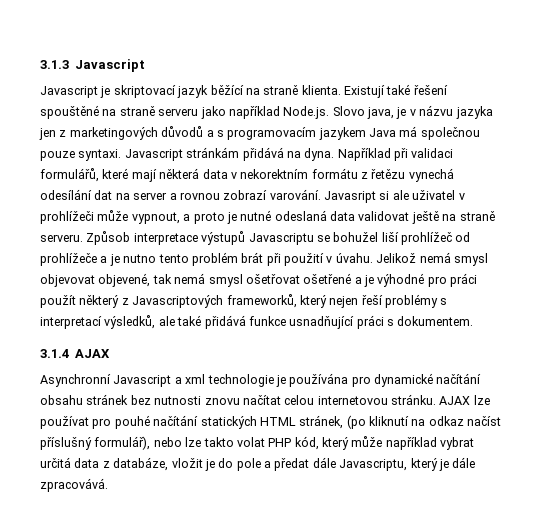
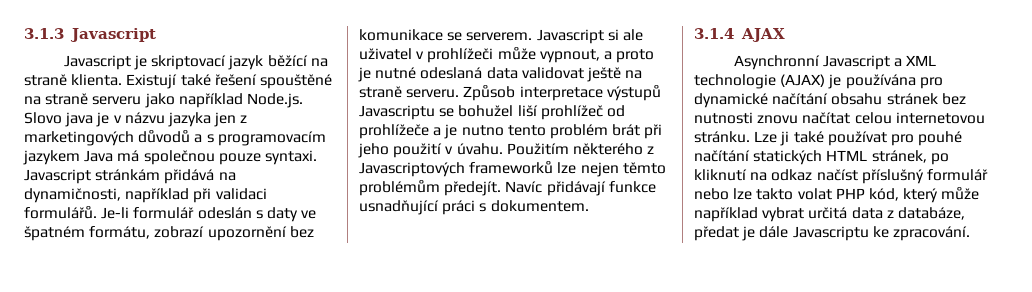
[367,107,394,119] java, -> [65,112,94,127] java
[304,148,454,161] [40,168,454,182] [40,189,376,203] dyna. Například při validaci formulářů, které mají některá data v nekorektním formátu z řetězu vynechá odesílání dat na server a rovnou zobrazí varování. Javasript -> [24,188,267,203] [24,206,317,222] [24,226,314,241] [359,29,604,44] dynamičnosti, například při validaci formulářů. Je-li formulář odeslán s daty ve špatném formátu, zobrazí upozornění bez komunikace se serverem. Javascript
(281, 259) none -> [358,143,389,158] jeho
[376,252,488,266] [40,273,478,287] [40,294,448,308] [40,315,246,329] Jelikož nemá smysl objevovat objevené, tak nemá smysl ošetřovat ošetřené a je výhodné pro práci použít některý z Javascriptových frameworků, který nejen řeší problémy s interpretací výsledků, ale také přidává -> [506,143,655,155] [359,161,666,177] [359,180,606,196] Použitím některého z Javascriptových frameworků lze nejen těmto problémům předejít. Navíc přidávají
[185,374,274,387] xml technologie -> [906,55,937,66] [694,74,826,89] XML technologie (AJAX)
[439,395,490,405] AJAX lze -> [754,131,824,146] Lze ji také
[346,415,366,429] (po -> [930,153,949,165] po
[94,436,151,450] formulář), -> [926,169,988,181] formulář
[171,457,476,471] [40,478,108,492] vložit je do pole a předat dále Javascriptu, který je dále zpracovává. -> [694,226,970,241] předat je dále Javascriptu ke zpracování.

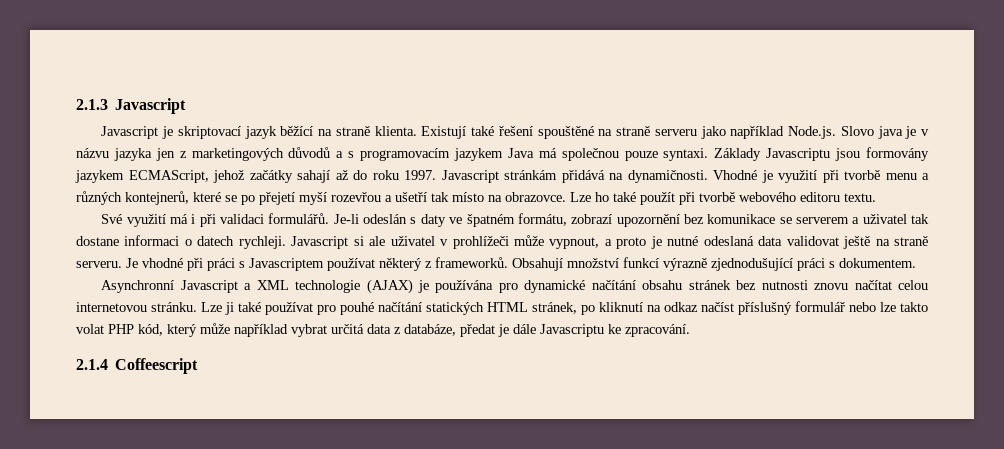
[24,28,64,39] 3.1.3 -> [76,99,108,110] 2.1.3
[24,169,236,184] [24,188,190,203] Javascript stránkám přidává na dynamičnosti, například -> [714,147,930,161] [75,170,929,183] [76,191,876,205] [101,214,196,227] Základy Javascriptu jsou formovány jazykem ECMAScript, jehož začátky sahají až do roku 1997. Javascript stránkám přidává na dynamičnosti. Vhodné je využití při tvorbě menu a různých kontejnerů, které se po přejetí myší rozevřou a ušetří tak místo na obrazovce. Lze ho také použít při tvorbě webového editoru textu. // Své využití má i
[133,207,195,219] formulář -> (359, 219) none
[466,32,533,41] serverem. -> [795,214,929,224] [76,235,286,249] serverem a uživatel tak dostane informaci o datech rychleji.
[463,85,661,101] [359,105,625,120] [359,124,663,139] [358,143,655,158] [359,161,666,177] [359,180,656,196] [359,200,439,215] Způsob interpretace výstupů Javascriptu se bohužel liší prohlížeč od prohlížeče a je nutno tento problém brát při jeho použití v úvahu. Použitím některého z Javascriptových frameworků lze nejen těmto problémům předejít. Navíc přidávají funkce usnadňující -> [126,257,793,271] Je vhodné při práci s Javascriptem používat některý z frameworků. Obsahují množství funkcí výrazně zjednodušující
[694,28,785,42] // 3.1.4 AJAX -> (916, 263) none
(970, 233) none -> [76,358,199,374] // 2.1.4 Coffeescript

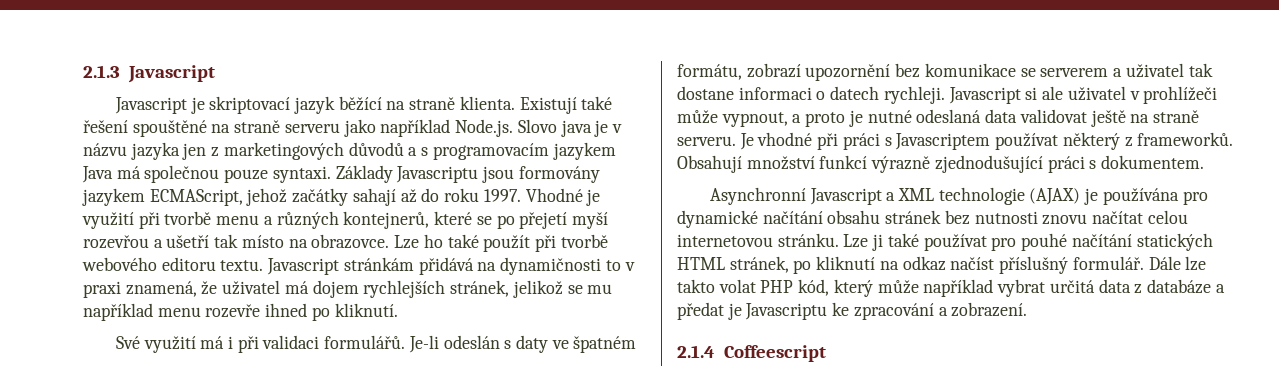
[441,170,708,183] Javascript stránkám přidává na dynamičnosti. -> (521, 195) none
(876, 197) none -> [267,257,635,275] [83,280,613,298] [83,303,398,321] Javascript stránkám přidává na dynamičnosti to v praxi znamená, že uživatel má dojem rychlejších stránek, jelikož se mu například menu rozevře ihned po kliknutí.
[795,301,876,312] formulář nebo -> [1072,256,1181,270] formulář. Dále
[404,324,456,336] databáze, -> [1146,279,1225,294] databáze a
[513,324,536,334] dále -> (742, 311) none
[625,324,690,337] zpracování. -> [853,302,1028,320] zpracování a zobrazení.

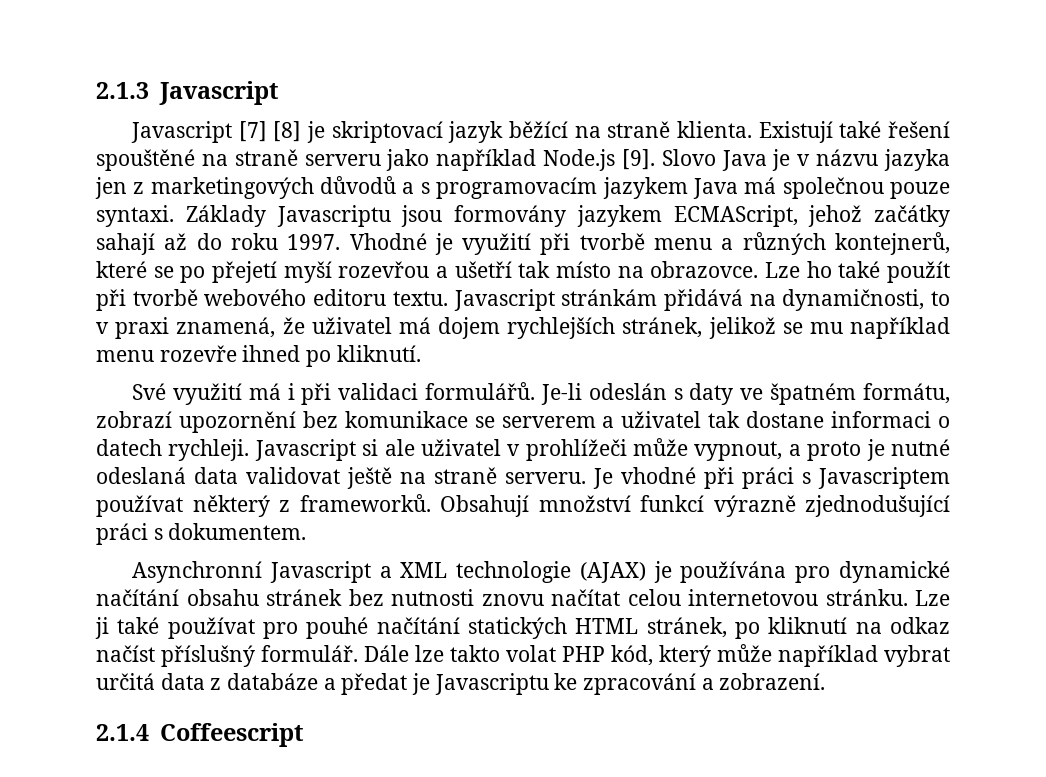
(187, 105) none -> [238,121,302,142] [7] [8]
[455,119,592,137] Node.js. Slovo java -> [543,149,767,171] Node.js [9]. Slovo Java
[500,257,602,275] dynamičnosti -> [782,289,925,311] dynamičnosti,

